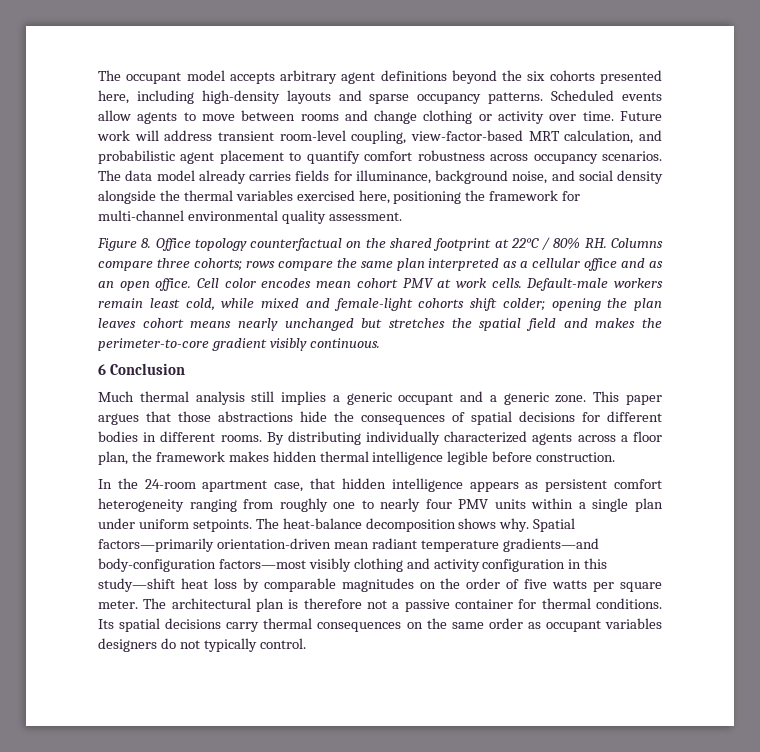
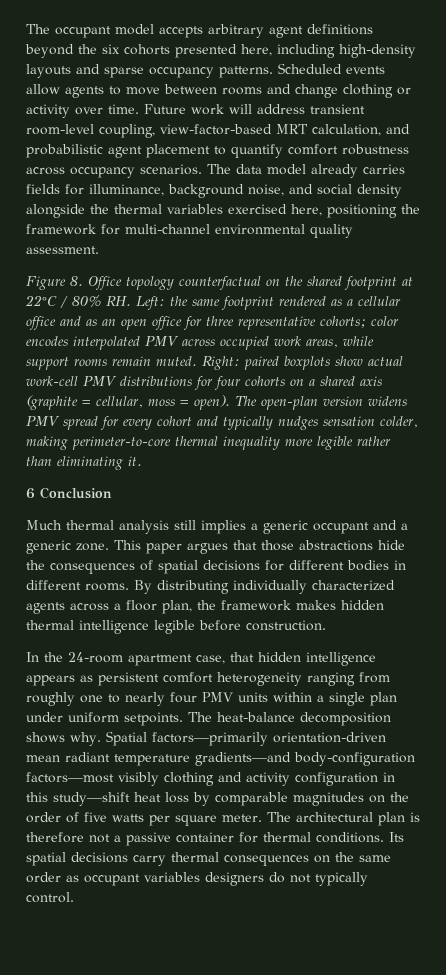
[611,238,663,248] [98,258,500,271] Columns compare three cohorts; rows compare the same plan interpreted -> [136,296,326,310] Left: the same footprint rendered
[155,278,663,291] [98,298,662,311] [98,318,663,331] [98,338,380,351] office. Cell color encodes mean cohort PMV at work cells. Default-male workers remain least cold, while mixed and female-light cohorts shift colder; opening the plan leaves cohort means nearly unchanged but stretches the spatial field and makes the perimeter-to-core gradient visibly continuous. -> [152,316,399,330] [26,336,374,350] [26,356,403,370] [26,376,382,390] [26,395,407,410] [26,416,418,430] [26,436,391,450] [26,456,142,470] office for three representative cohorts; color encodes interpolated PMV across occupied work areas, while support rooms remain muted. Right: paired boxplots show actual work-cell PMV distributions for four cohorts on a shared axis (graphite = cellular, moss = open). The open-plan version widens PMV spread for every cohort and typically nudges sensation colder, making perimeter-to-core thermal inequality more legible rather than eliminating it.

